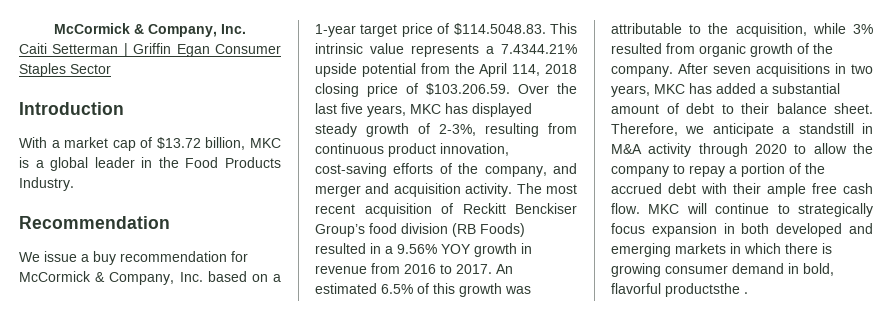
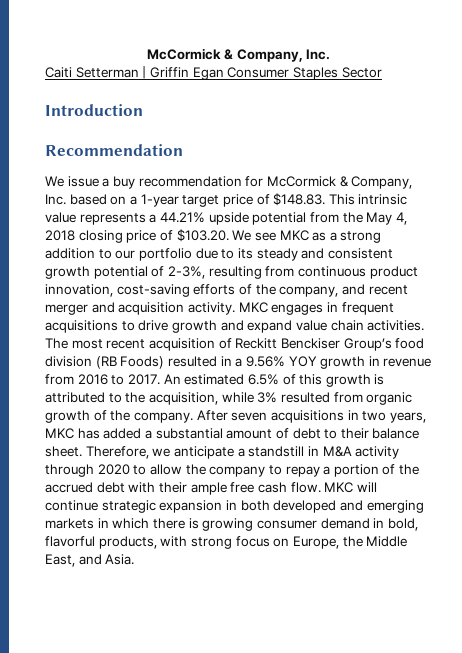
[19,137,281,151] [19,157,281,171] [19,177,74,191] // With a market cap of $13.72 billion, MKC is a global leader in the Food Products Industry. -> (143, 110) none
[453,23,546,35] $114.5048.83. -> [273,193,326,206] $148.83.
[501,44,577,54] 7.4344.21% -> [159,212,205,223] 44.21%
[479,63,541,77] April 114, -> [366,212,407,225] May 4,
[426,83,577,95] [315,103,532,117] [315,123,409,137] $103.206.59. Over the last five years, MKC has displayed steady growth -> [176,229,382,243] [45,248,393,261] [45,266,148,279] $103.20. We see MKC as a strong addition to our portfolio due to its steady and consistent growth potential
(577, 168) none -> [368,285,408,295] recent
(513, 190) none -> [238,302,394,315] [45,320,425,333] MKC engages in frequent acquisitions to drive growth and expand value chain activities.
[505,286,531,294] [611,23,682,34] was attributable -> [374,374,385,385] [45,392,105,403] is attributed
[777,203,873,217] [611,223,645,234] to strategically focus -> [101,500,156,513] strategic
[665,283,748,297] productsthe . -> [98,536,408,549] [45,554,135,567] products, with strong focus on Europe, the Middle East, and Asia.

